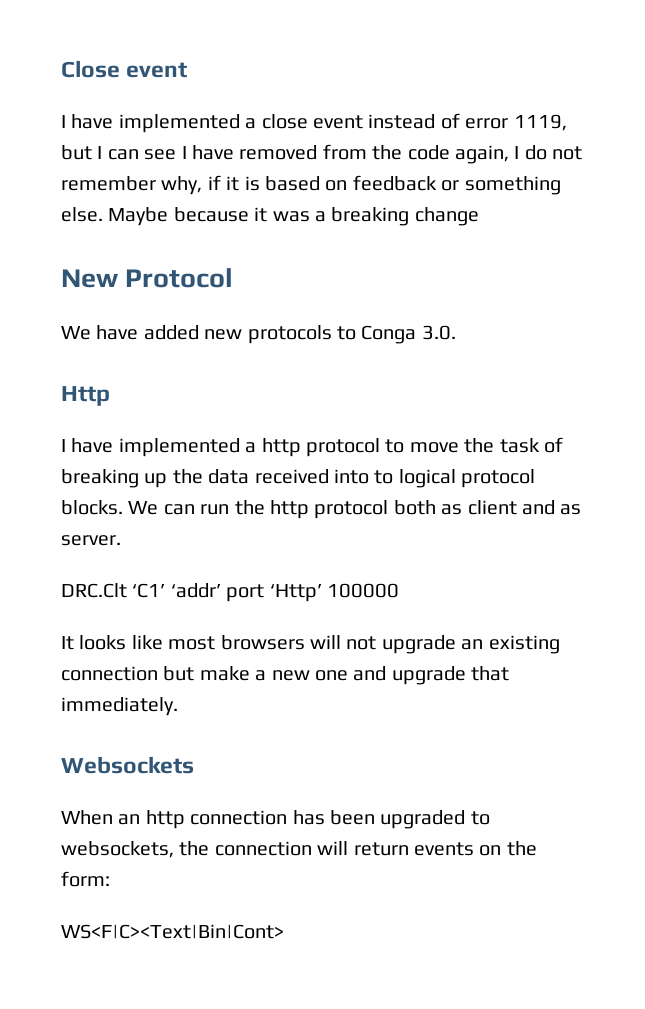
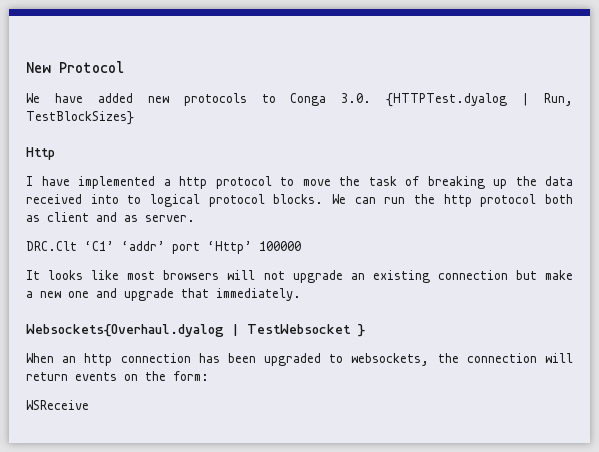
[61,60,188,78] [61,113,567,133] [61,144,583,164] [61,175,561,195] [61,207,479,226] Close event // I have implemented a close event instead of error 1119, but I can see I have removed from the code again, I do not remember why, if it is based on feedback or something else. Maybe because it was a breaking change // -> (26, 67) none
(456, 332) none -> [386,93,573,107] [26,111,134,125] {HTTPTest.dyalog | Run, TestBlockSizes}
[61,756,194,774] Websockets -> [26,324,365,337] Websockets{Overhaul.dyalog | TestWebsocket }
[61,924,284,939] WS<F|C><Text|Bin|Cont> -> [26,400,89,410] WSReceive

